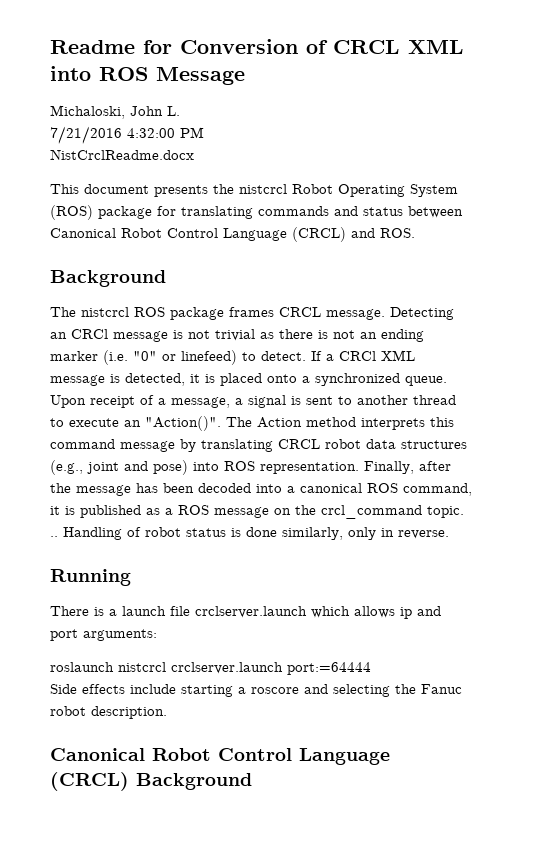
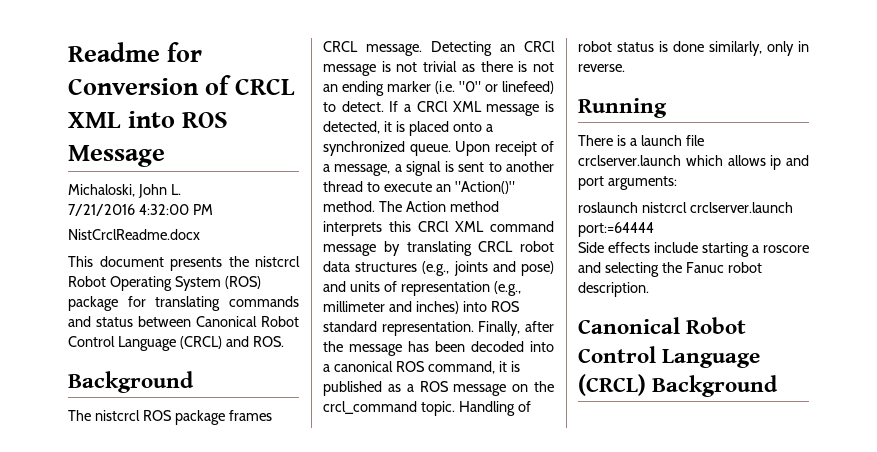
[145,416,221,431] "Action()". -> [454,181,515,194] [323,201,375,212] "Action()" method.
(454, 422) none -> [418,221,484,232] CRCl XML
[87,462,119,474] joint -> [453,261,488,276] joints
[193,461,255,471] into ROS -> [323,281,521,296] [323,301,520,314] [323,321,377,332] and units of representation (e.g., millimeter and inches) into ROS standard
[50,536,58,537] .. -> (455, 408) none

